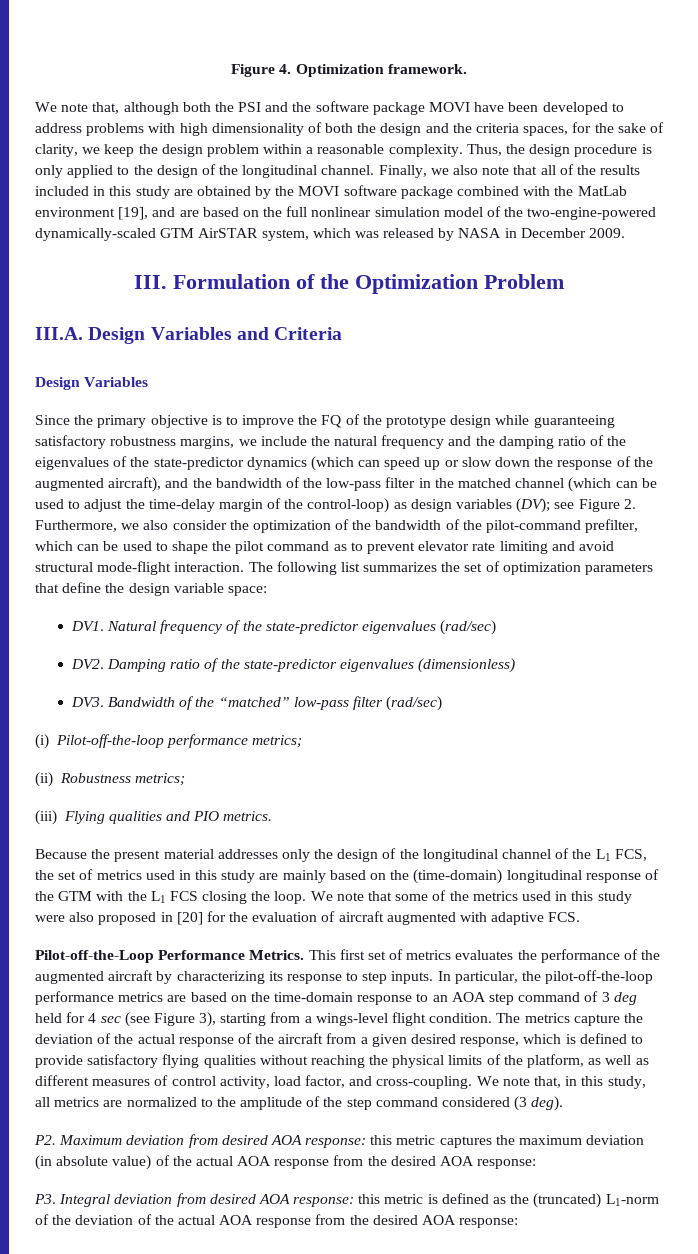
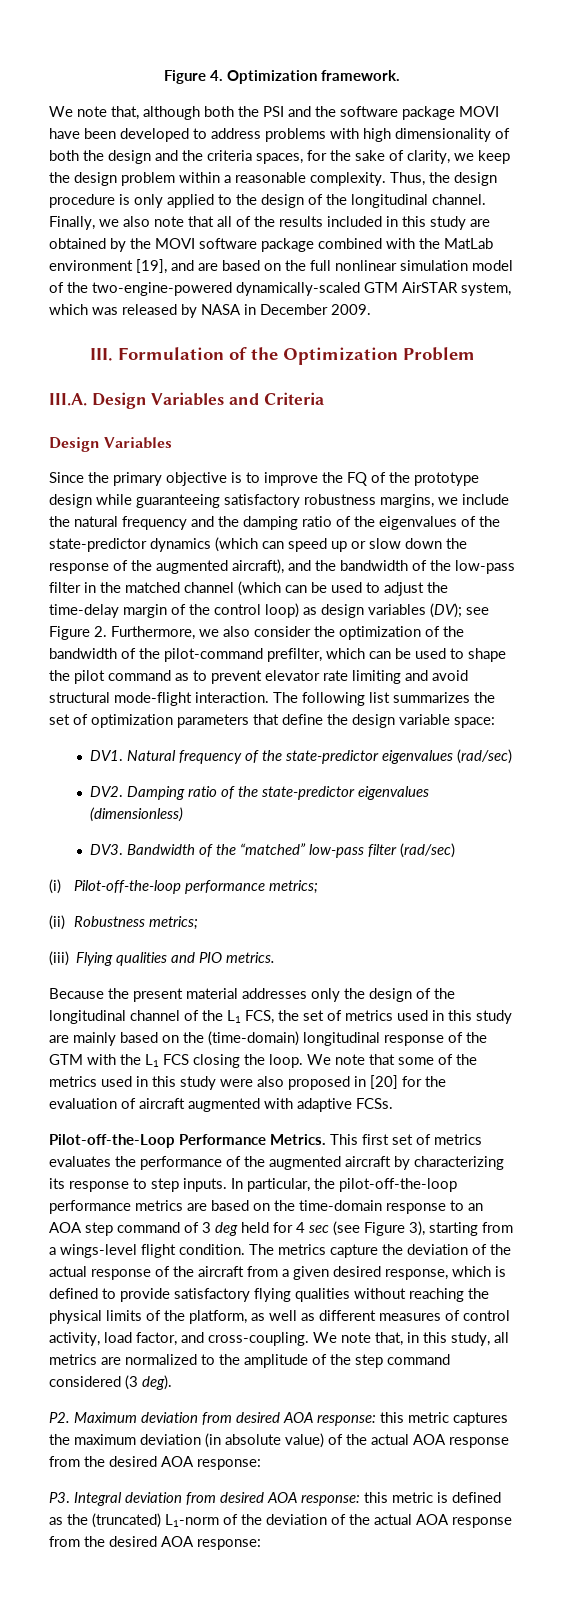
[307,498,390,513] control-loop) -> [214,603,299,618] control loop)
[548,912,581,922] FCS. -> [356,1098,393,1109] FCSs.

